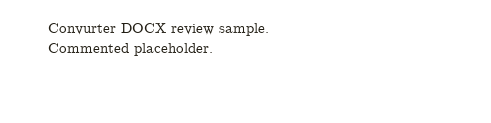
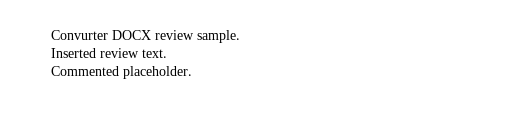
(269, 29) none -> [51,48,167,58] // Inserted review text.

